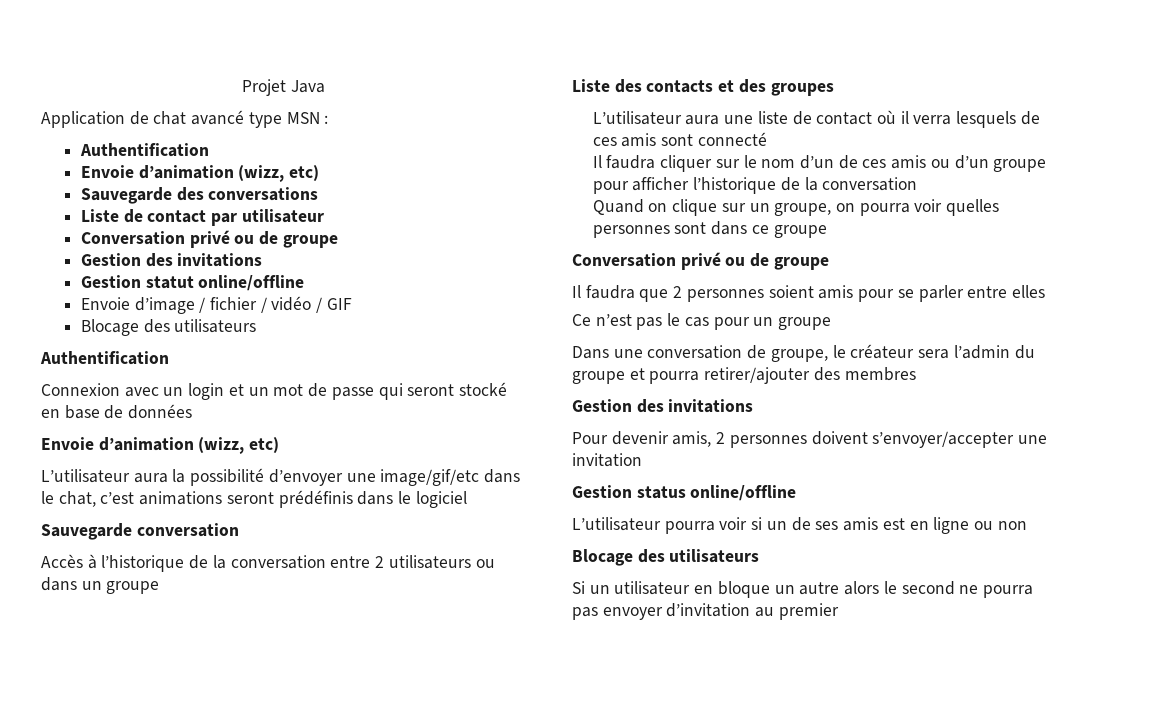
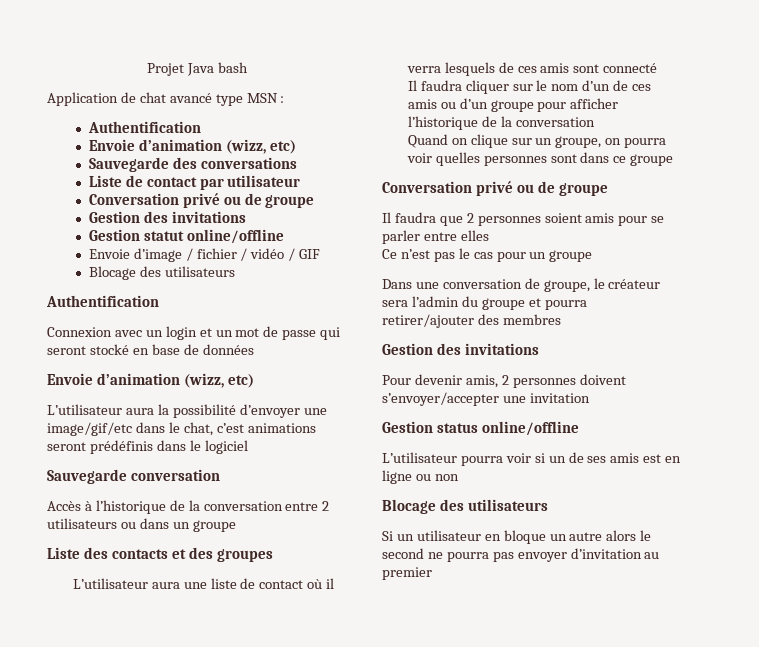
(325, 86) none -> [217,62,248,73] bash

